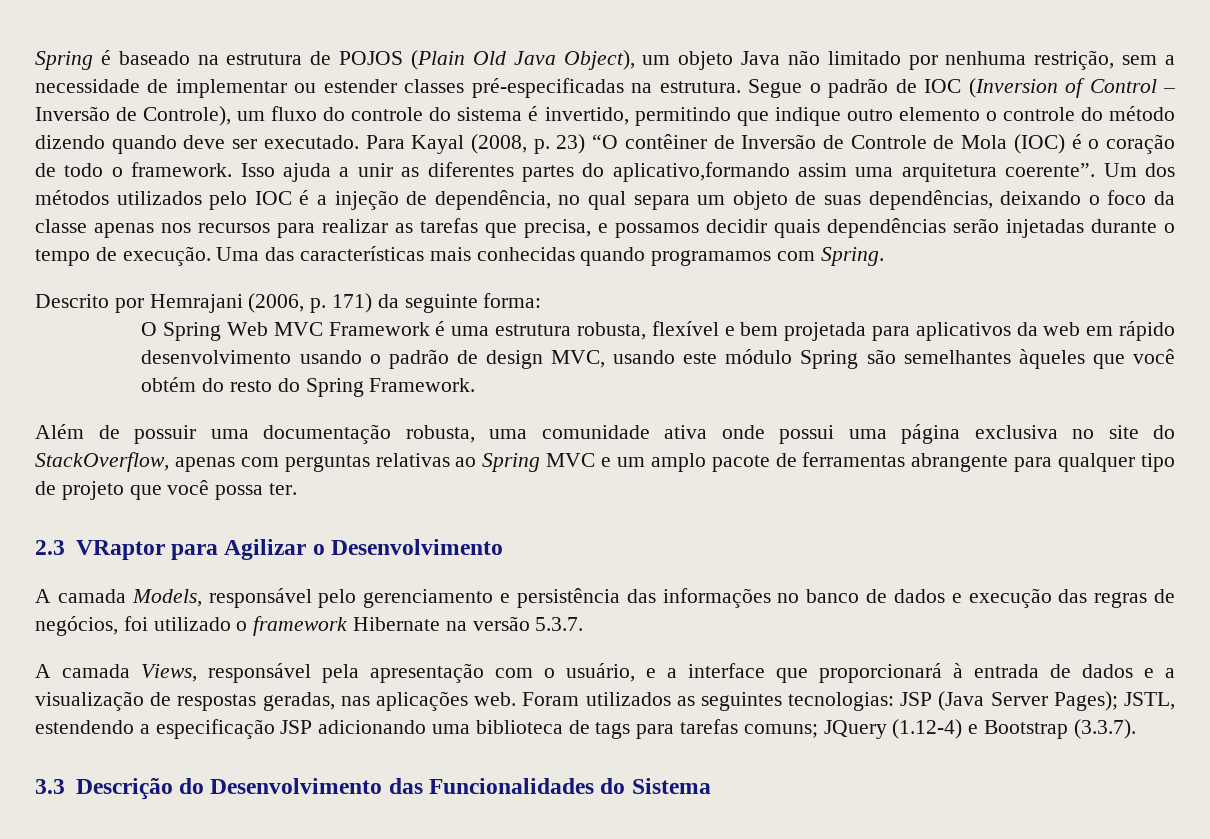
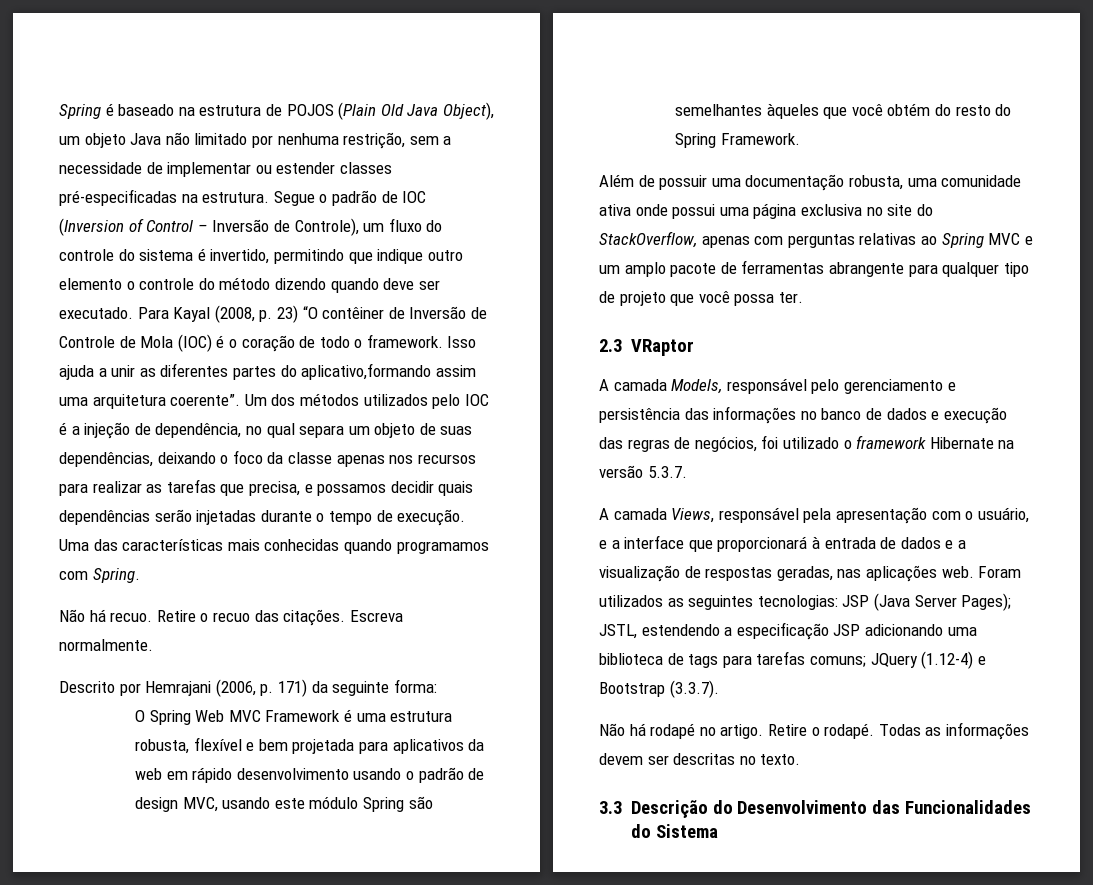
(884, 256) none -> [59,609,403,626] [59,639,153,651] // Não há recuo. Retire o recuo das citações. Escreva normalmente.
[171,539,504,560] para Agilizar o Desenvolvimento -> (694, 347) none
(1136, 729) none -> [599,722,1029,740] [599,753,801,765] // Não há rodapé no artigo. Retire o rodapé. Todas as informações devem ser descritas no texto.

